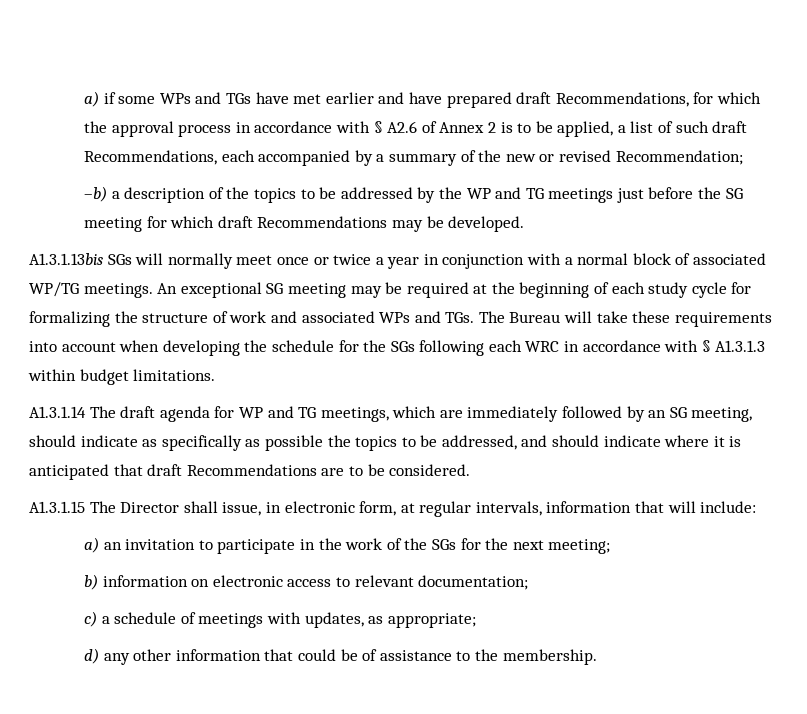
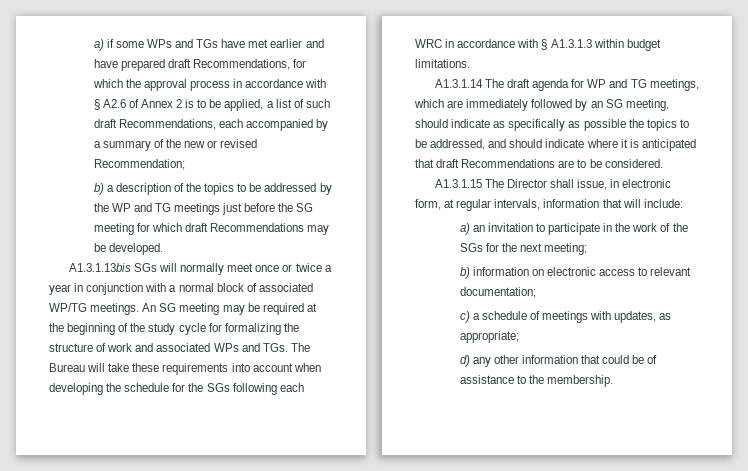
[84,186,108,202] –b) -> [93,183,104,195] b)
[180,282,262,298] exceptional -> (157, 307) none
[611,282,645,294] each -> [130,323,146,332] the

